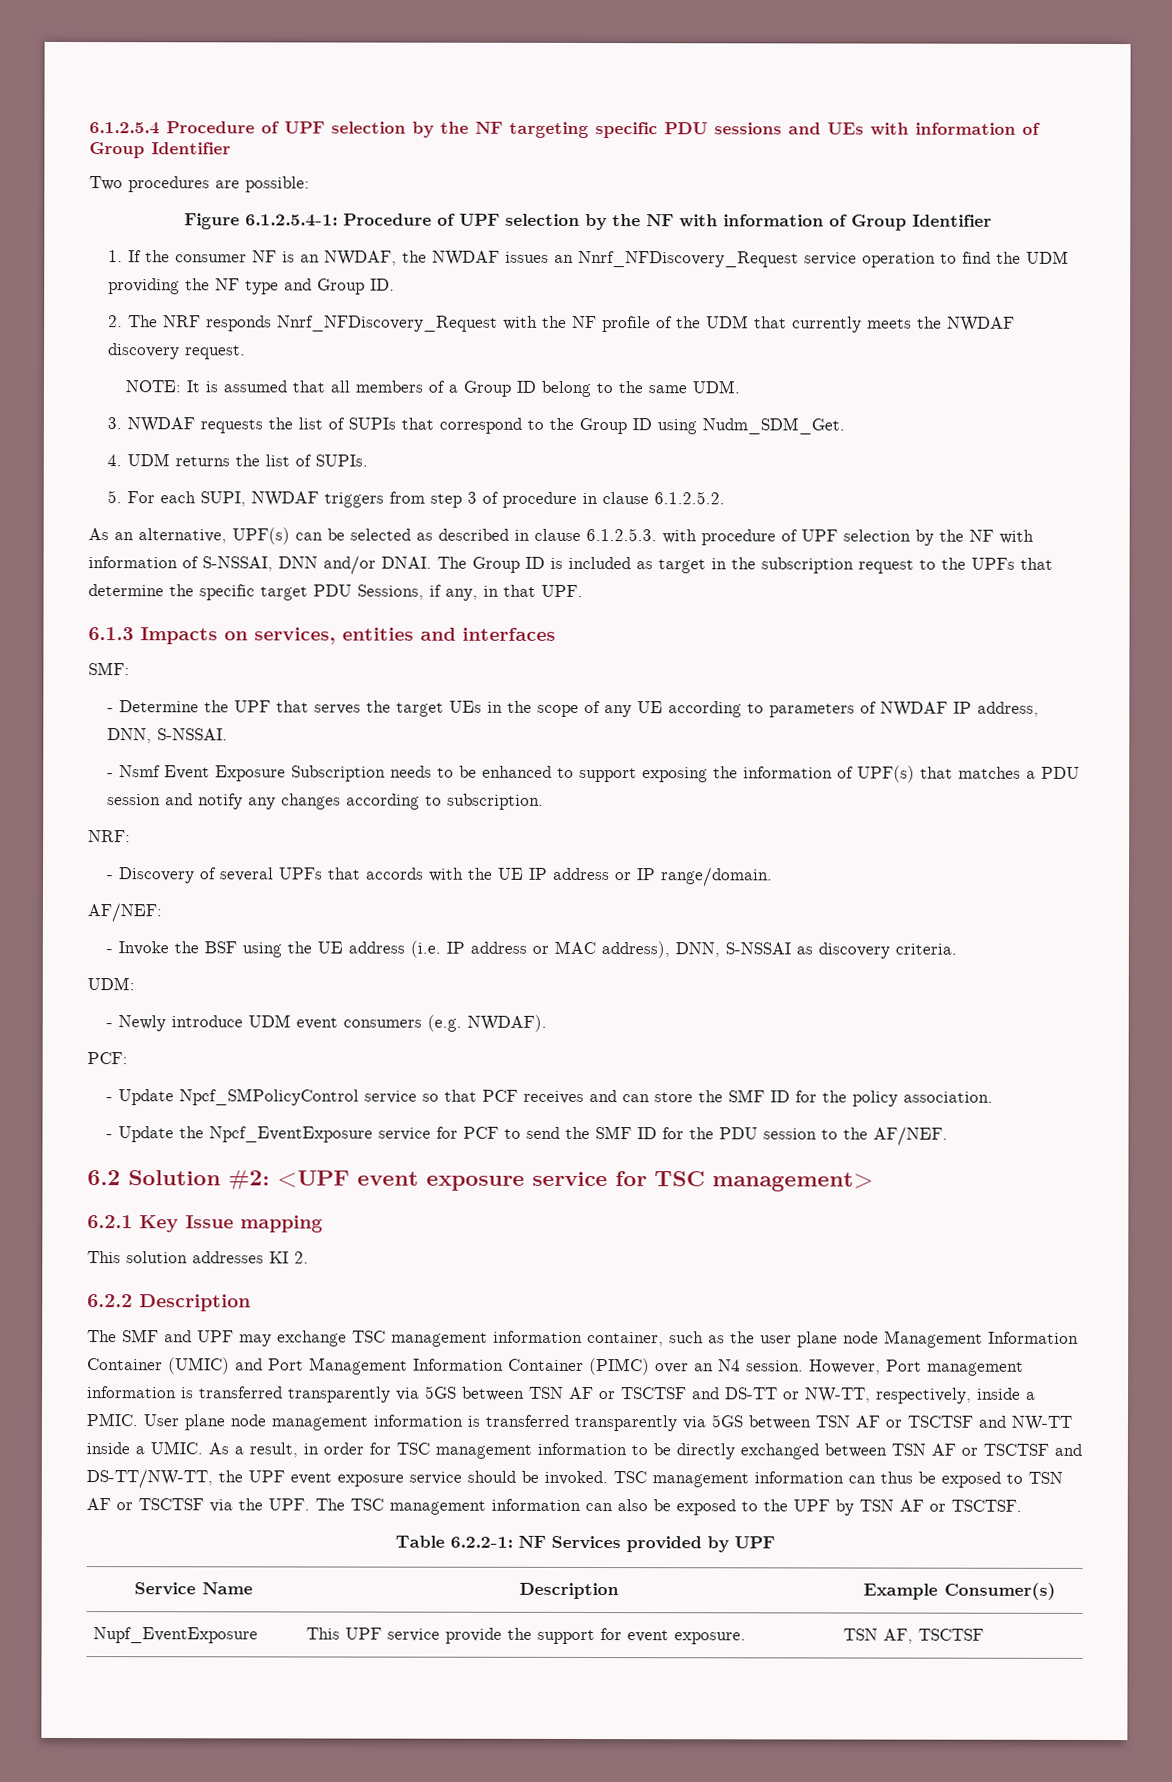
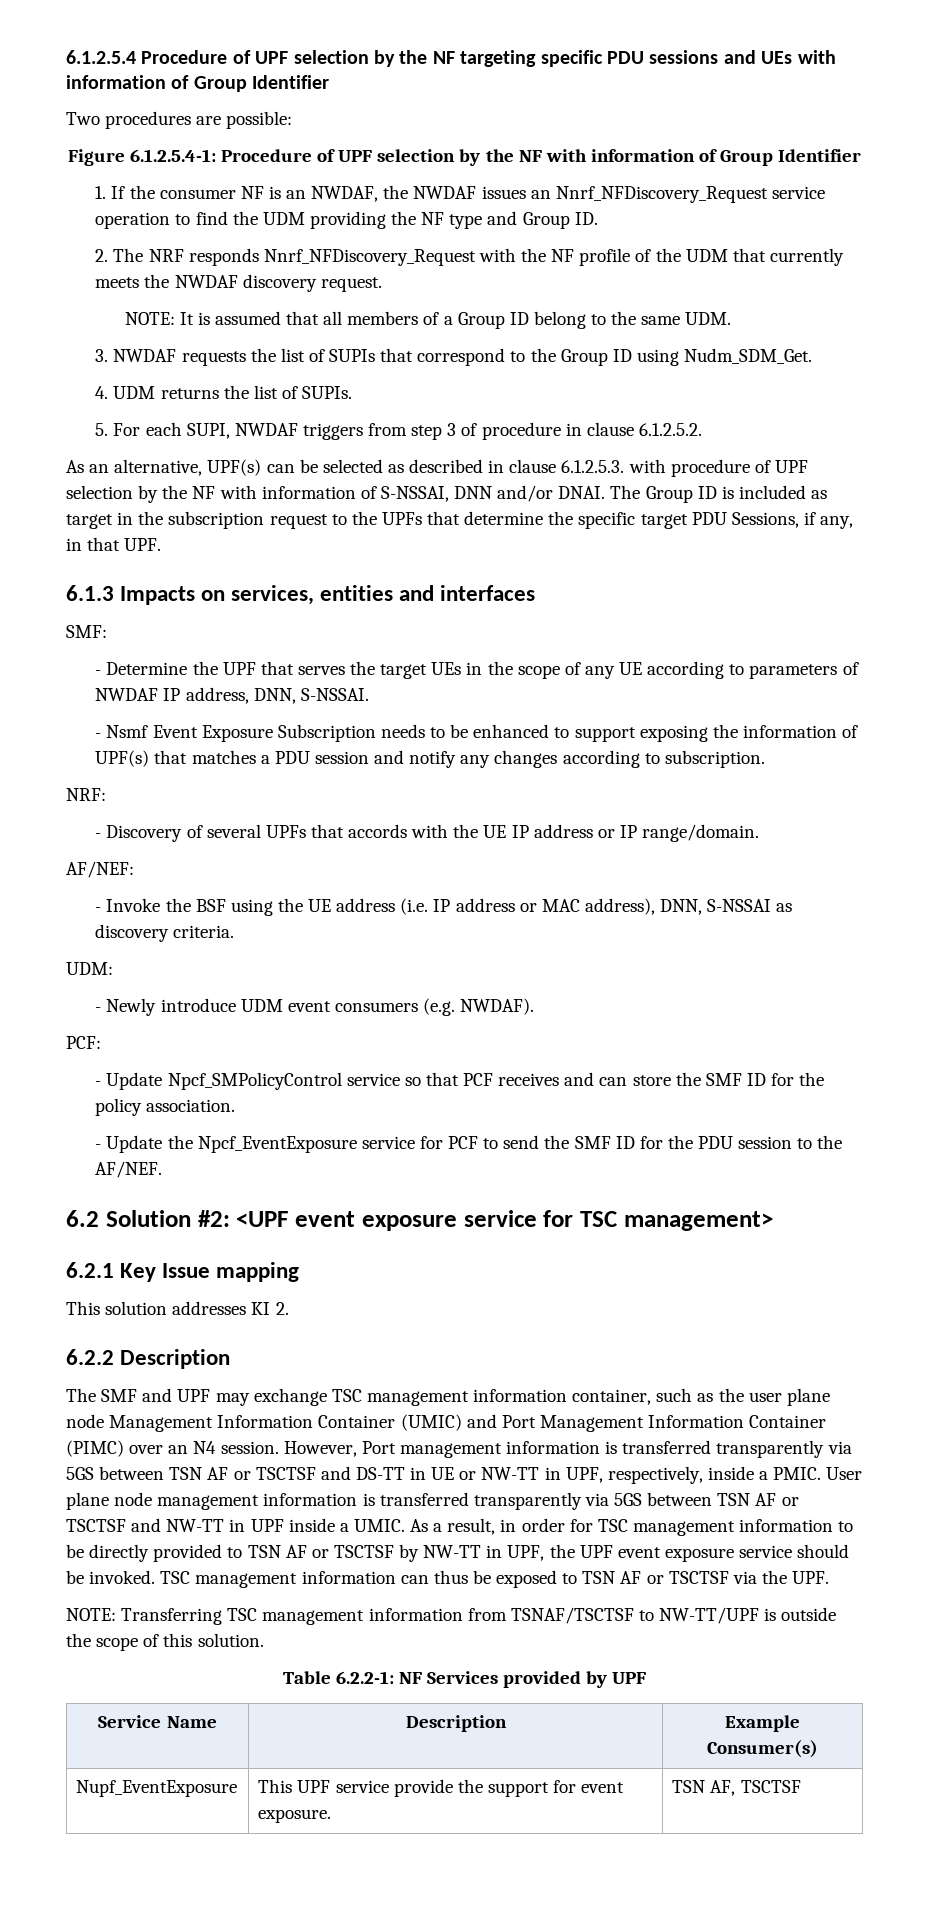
[783,1387,871,1403] or NW-TT, -> [410,1467,603,1483] in UE or NW-TT in UPF,
(1072, 1423) none -> [229,1519,284,1532] in UPF
[740,1443,1082,1460] [86,1469,213,1489] exchanged between TSN AF or TSCTSF and DS-TT/NW-TT, -> [153,1544,545,1562] provided to TSN AF or TSCTSF by NW-TT in UPF,
[315,1498,1022,1516] The TSC management information can also be exposed to the UPF by TSN AF or TSCTSF. -> [66,1607,837,1625] [66,1633,264,1651] // NOTE: Transferring TSC management information from TSNAF/TSCTSF to NW-TT/UPF is outside the scope of this solution.

